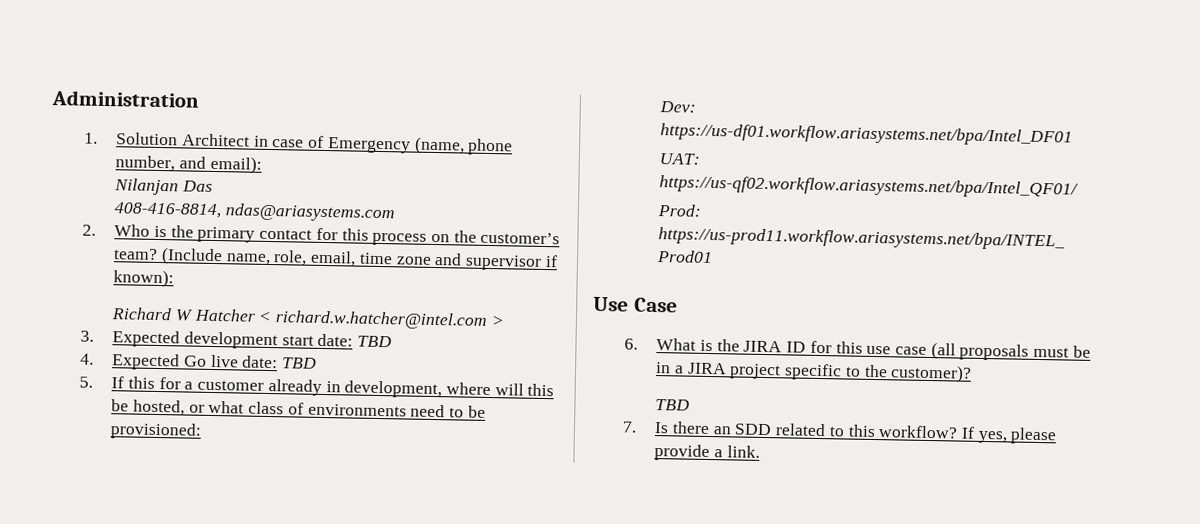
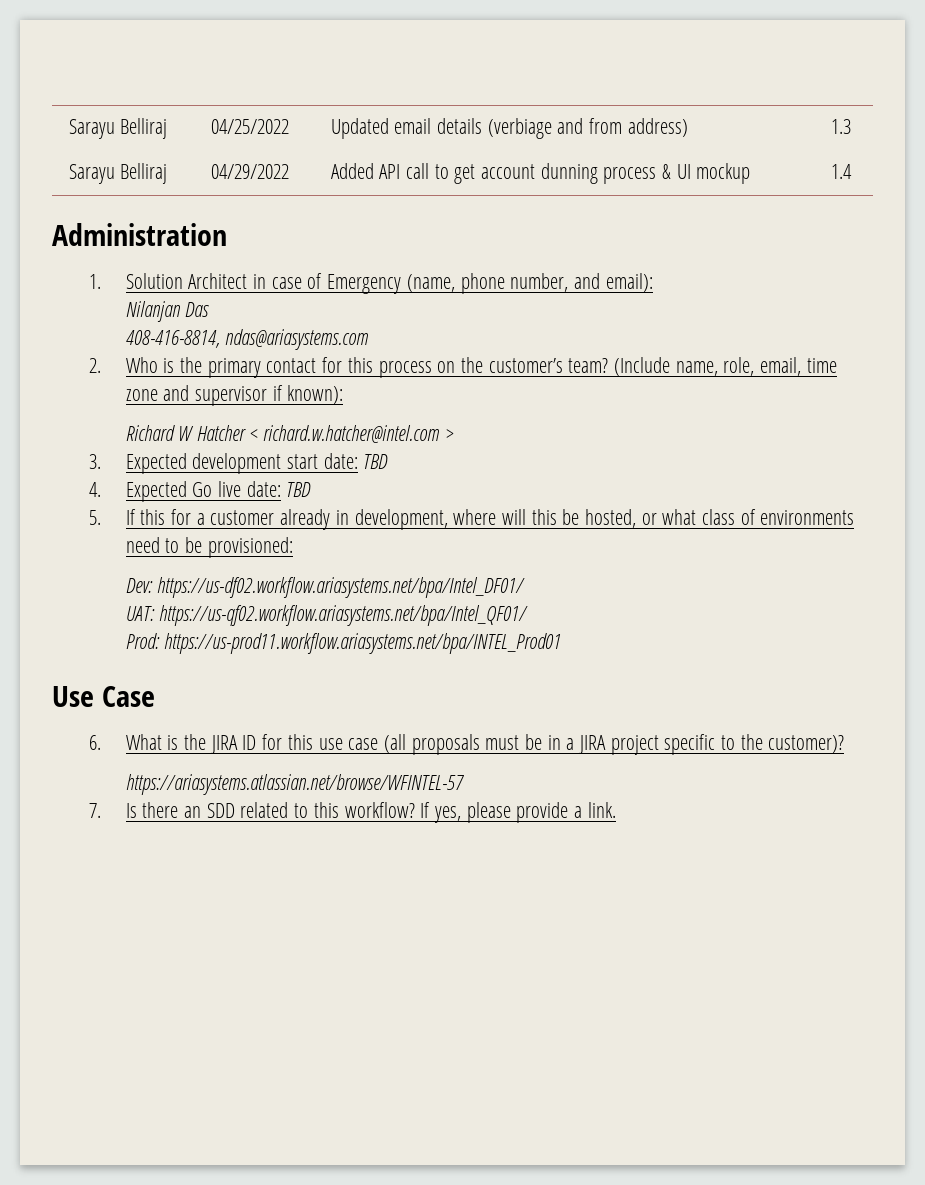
(51, 99) none -> [68,118,168,139] [210,119,289,134] [330,118,688,139] [830,119,851,134] [68,163,168,184] [210,164,289,179] [330,163,751,184] [830,164,852,179] Sarayu Belliraj | 04/25/2022 | Updated email details (verbiage and from address) | 1.3 // Sarayu Belliraj | 04/29/2022 | Added API call to get account dunning process & UI mockup | 1.4 //
[660,123,1074,147] https://us-df01.workflow.ariasystems.net/bpa/Intel_DF01 -> [157,577,526,598] https://us-df02.workflow.ariasystems.net/bpa/Intel_DF01/
[655,399,691,411] TBD -> [125,774,464,795] https://ariasystems.atlassian.net/browse/WFINTEL-57

